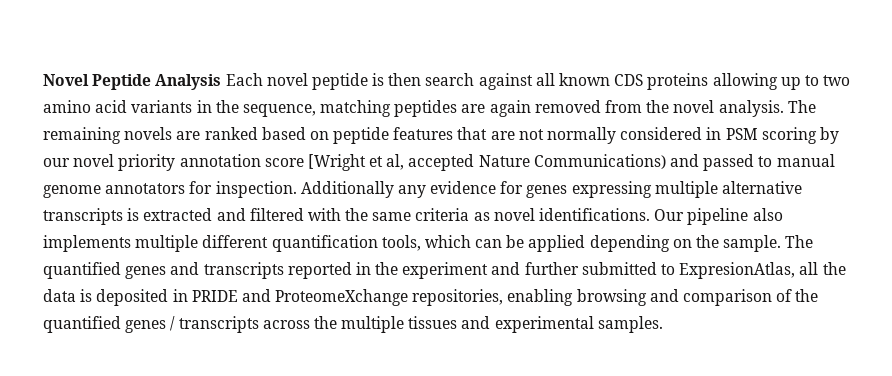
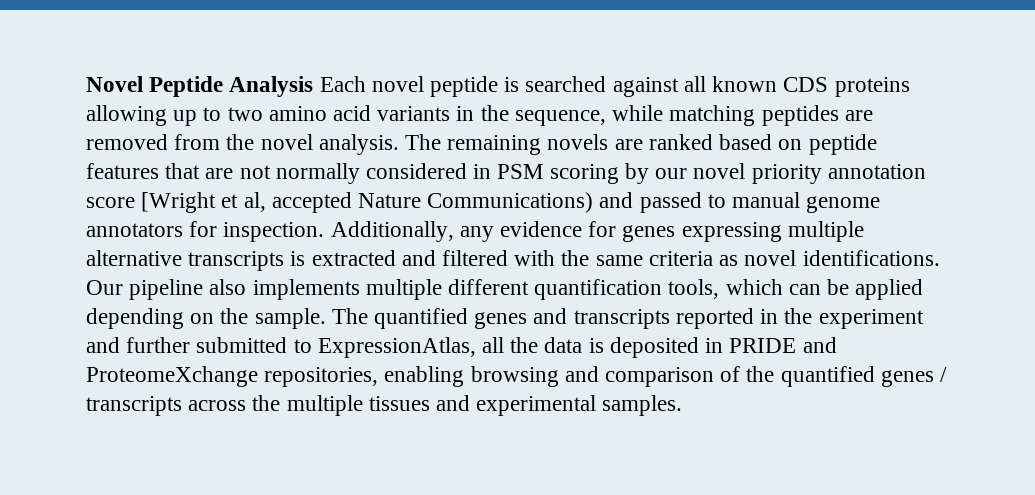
[388,73,475,86] then search -> [525,76,607,92] searched
(316, 110) none -> [612,105,664,121] while
[489,100,531,117] again -> (873, 115) none
[300,181,394,198] Additionally -> [330,221,454,242] Additionally,
[679,262,796,279] ExpresionAtlas, -> [317,337,476,358] ExpressionAtlas,

